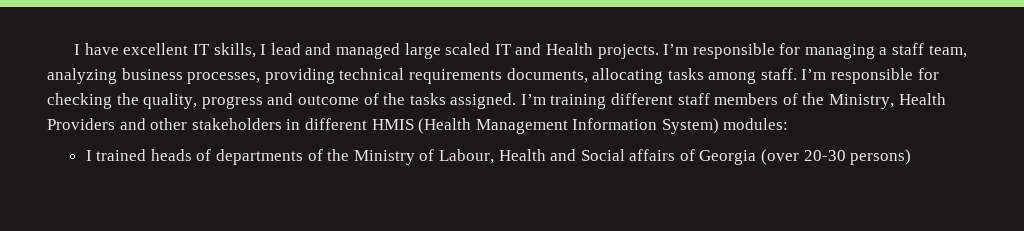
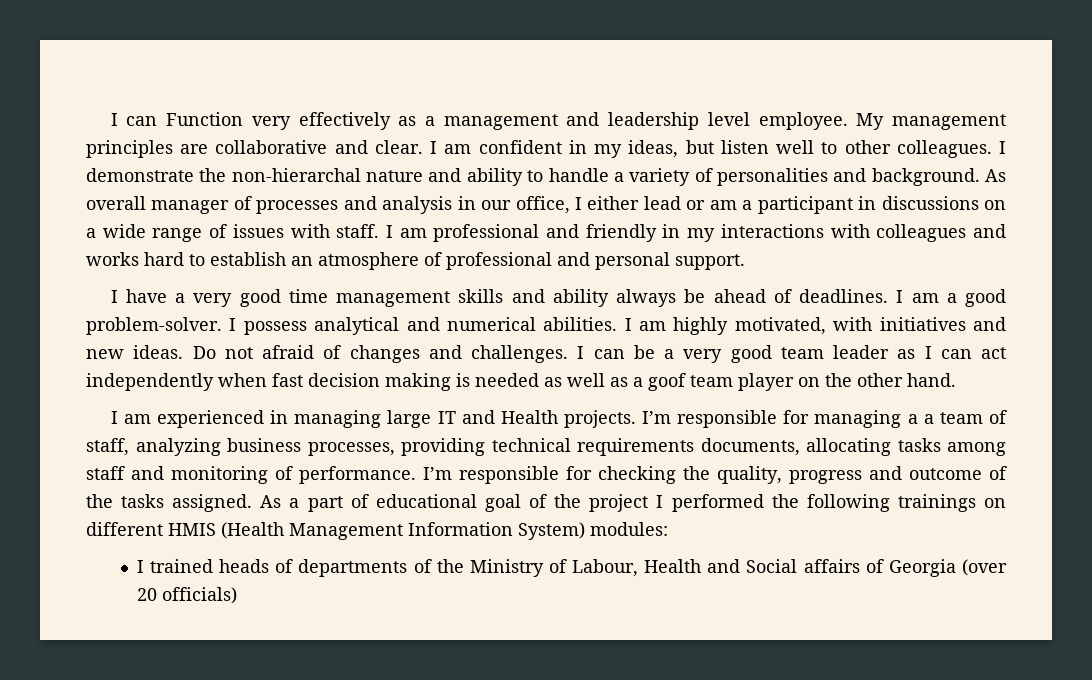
[74,43,491,59] I have excellent IT skills, I lead and managed large scaled -> [110,112,1007,130] [86,140,1007,158] [86,168,1007,186] [86,196,1007,214] [86,224,1007,242] [86,252,745,270] [110,289,1006,307] [86,317,1006,335] [86,345,1006,363] [86,373,956,391] [110,410,432,428] I can Function very effectively as a management and leadership level employee. My management principles are collaborative and clear. I am confident in my ideas, but listen well to other colleagues. I demonstrate the non-hierarchal nature and ability to handle a variety of personalities and background. As overall manager of processes and analysis in our office, I either lead or am a participant in discussions on a wide range of issues with staff. I am professional and friendly in my interactions with colleagues and works hard to establish an atmosphere of professional and personal support. // I have a very good time management skills and ability always be ahead of deadlines. I am a good problem-solver. I possess analytical and numerical abilities. I am highly motivated, with initiatives and new ideas. Do not afraid of changes and challenges. I can be a very good team leader as I can act independently when fast decision making is needed as well as a goof team player on the other hand. // I am experienced in managing large
[892,43,967,58] staff team, -> [923,410,1007,424] [86,438,129,456] a team of staff,
[760,68,797,80] staff. -> [86,466,416,484] staff and monitoring of performance.
[520,93,946,109] [47,118,301,130] I’m training different staff members of the Ministry, Health Providers and other stakeholders in -> [260,494,1007,512] As a part of educational goal of the project I performed the following trainings on
[803,149,912,165] 20-30 persons) -> [136,587,237,604] 20 officials)

